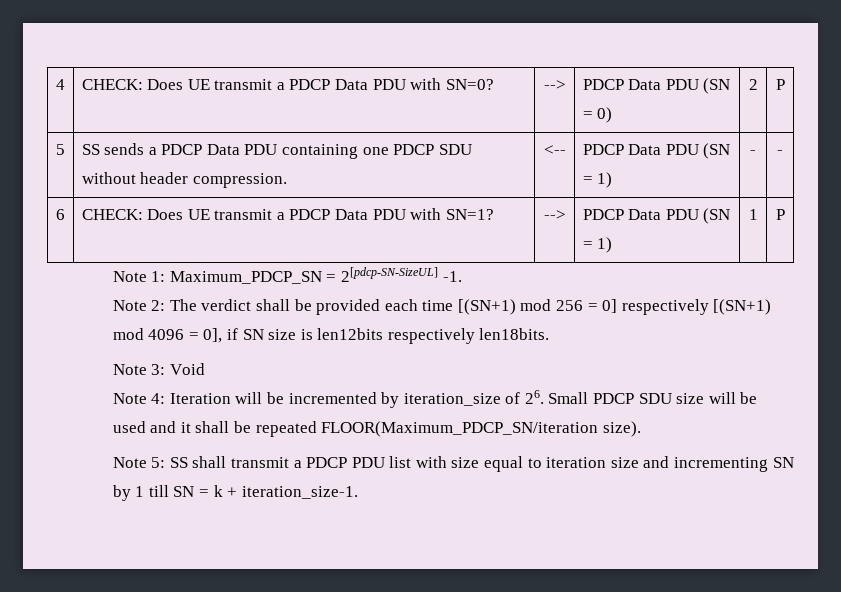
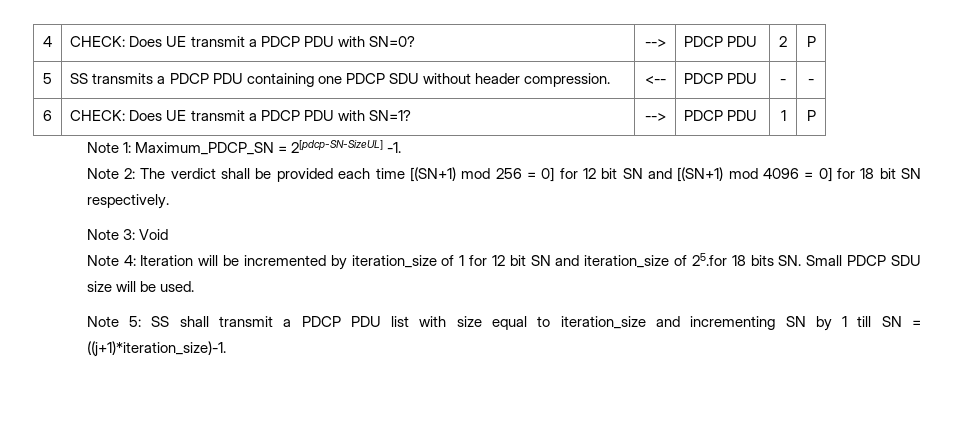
[335,79,369,90] Data -> (300, 41) none
[628,78,731,94] [582,107,613,123] Data PDU (SN = 0) -> [727,36,758,47] PDU
[104,143,240,155] sends a PDCP Data -> [92,73,209,84] transmits a PDCP
[628,143,731,159] [582,172,613,188] Data PDU (SN = 1) -> [727,73,758,84] PDU
[335,209,369,220] Data -> (300, 115) none
[628,208,731,224] [582,237,613,253] Data PDU (SN = 1) -> [727,110,758,121] PDU
[621,299,772,315] [112,328,550,344] respectively [(SN+1) mod 4096 = 0], if SN size is len12bits respectively len18bits. -> [559,167,922,182] [86,194,169,209] for 12 bit SN and [(SN+1) mod 4096 = 0] for 18 bit SN respectively.
[524,390,544,404] 26. -> [459,253,802,268] 1 for 12 bit SN and iteration_size of 25.for 18 bits SN.
[112,421,641,437] used and it shall be repeated FLOOR(Maximum_PDCP_SN/iteration size). -> [159,281,194,292] used.
[546,457,639,468] iteration size -> [560,316,646,329] iteration_size
[213,485,358,499] k + iteration_size-1. -> [86,341,226,357] ((j+1)*iteration_size)-1.

